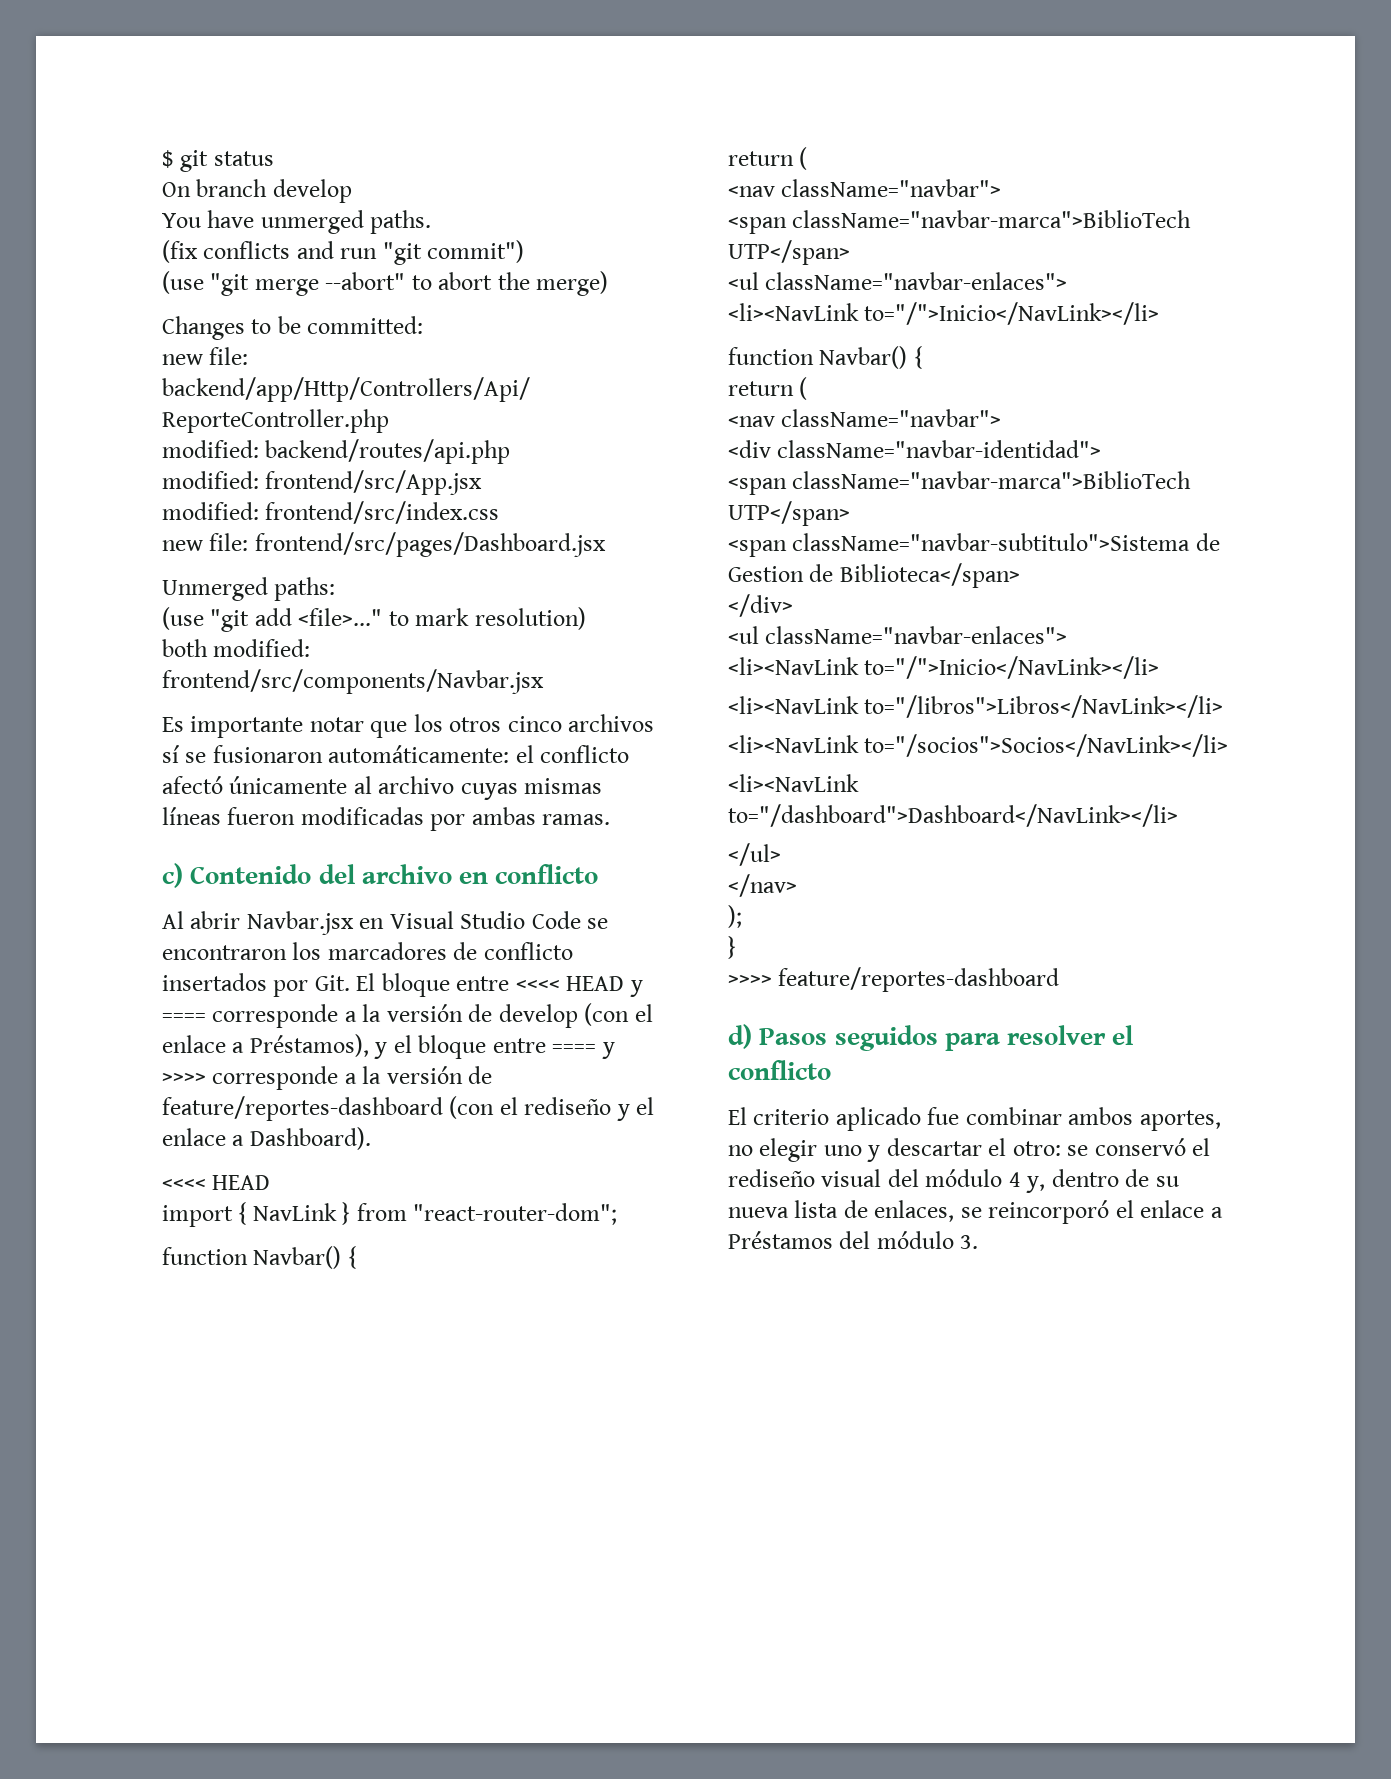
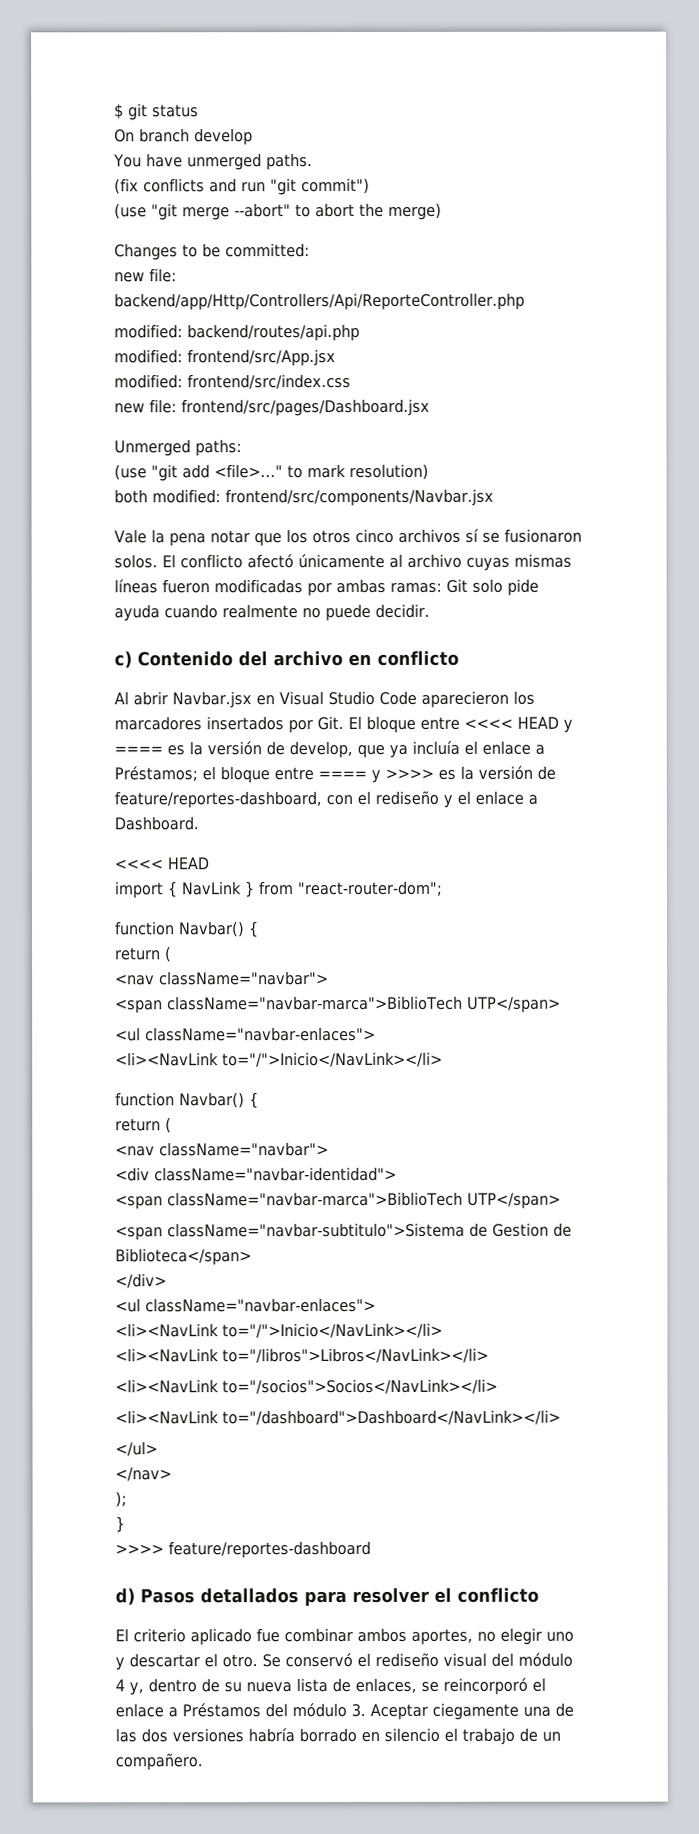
[162,716,304,738] Es importante -> [114,529,206,547] Vale la pena
[328,745,534,763] automáticamente: el -> [114,554,176,569] solos. El
[542,814,611,825] ramas. -> [390,578,539,596] [114,603,430,622] ramas: Git solo pide ayuda cuando realmente no puede decidir.
[587,918,609,929] [162,942,573,960] se encontraron los marcadores de conflicto -> [420,690,535,708] [114,716,202,731] aparecieron los marcadores
[212,1003,653,1028] [162,1034,388,1059] corresponde a la versión de develop (con el enlace a Préstamos), y -> [167,740,545,759] [114,766,198,782] es la versión de develop, que ya incluía el enlace a Préstamos;
[212,1066,493,1090] [162,1096,495,1121] corresponde a la versión de feature/reportes-dashboard (con -> [438,765,556,780] [114,791,353,809] es la versión de feature/reportes-dashboard, con
[249,1127,371,1150] Dashboard). -> [114,816,199,831] Dashboard.
[834,1025,938,1051] seguidos -> [200,1588,299,1604] detallados
[1012,1141,1089,1156] otro: se -> [222,1654,281,1668] otro. Se
(979, 1242) none -> [370,1702,574,1720] [115,1727,561,1745] [115,1753,203,1771] Aceptar ciegamente una de las dos versiones habría borrado en silencio el trabajo de un compañero.

